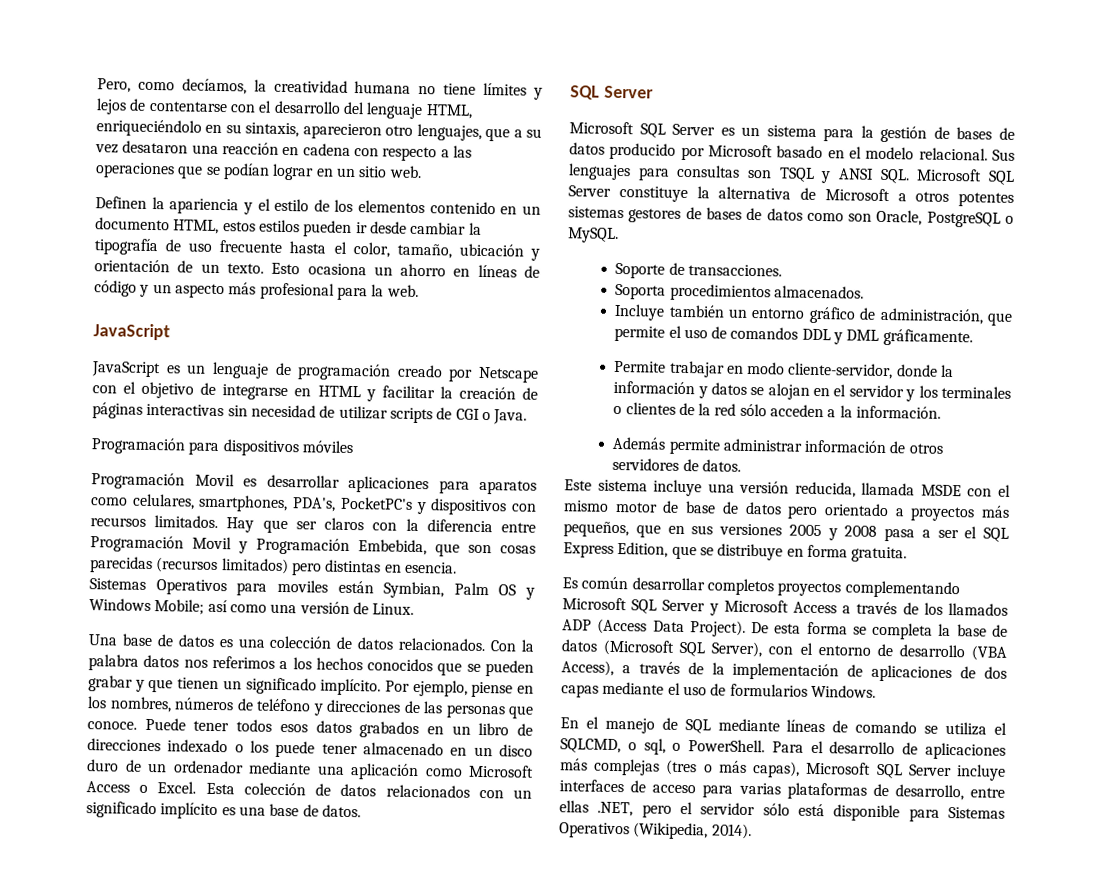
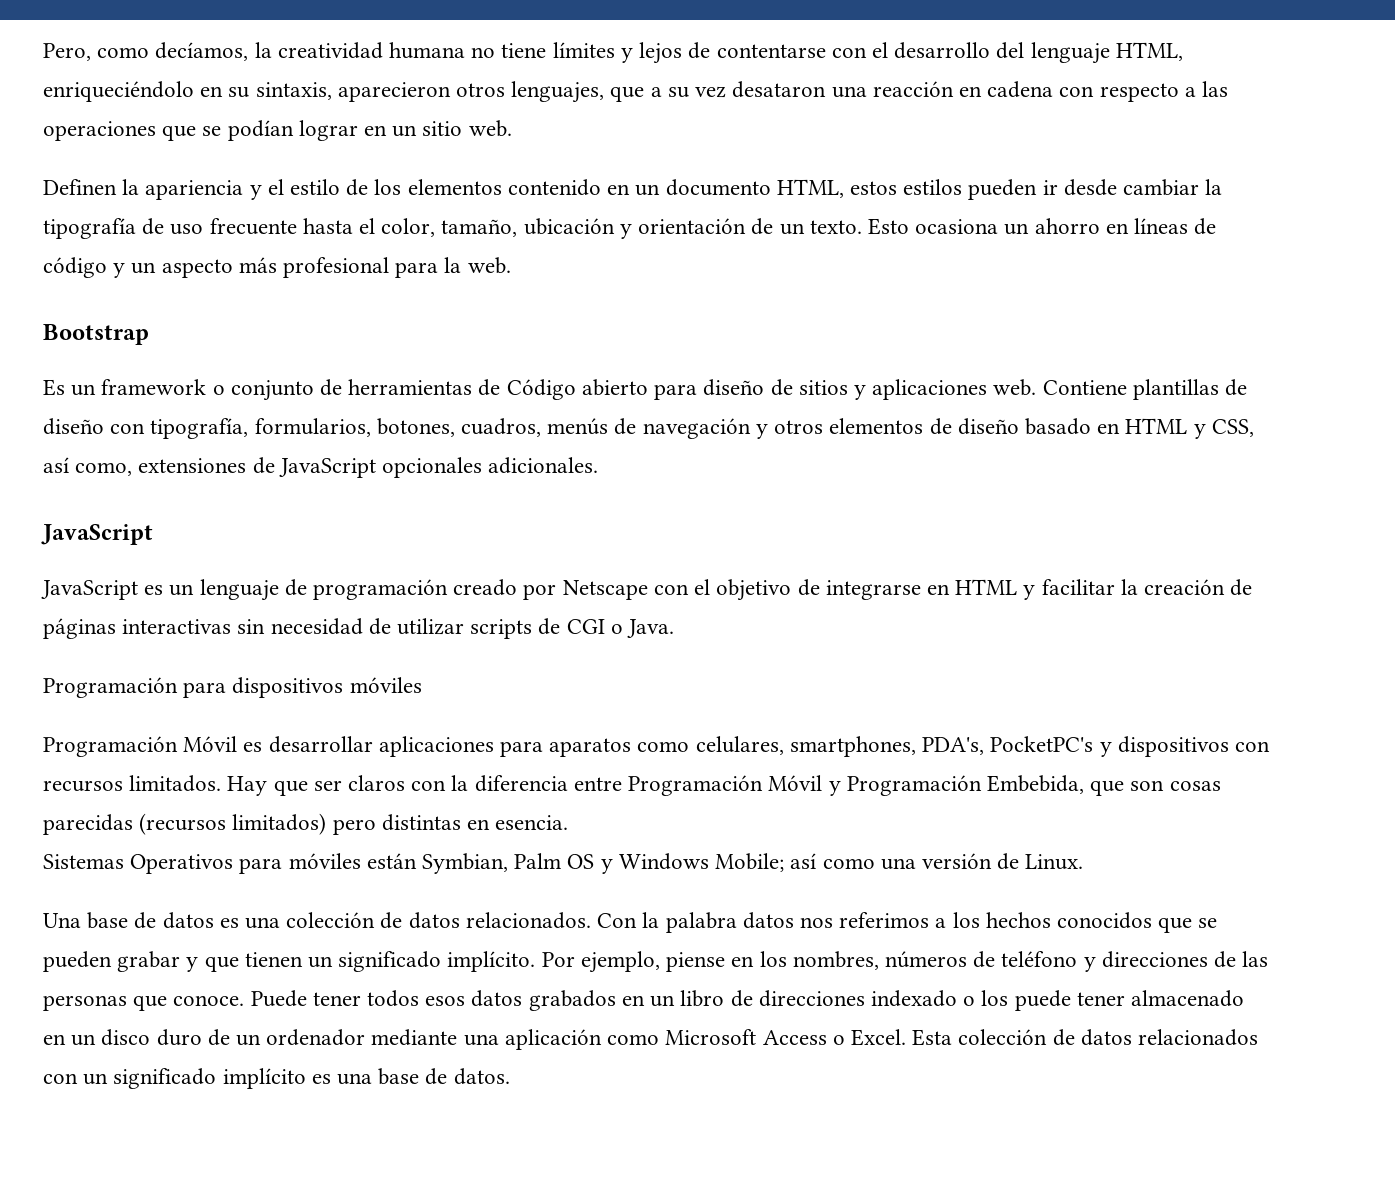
[385,125,414,136] otro -> [456,83,506,97] otros
(419, 290) none -> [43,324,149,345] [43,379,1247,401] [43,418,1254,439] [43,457,599,478] // Bootstrap // Es un framework o conjunto de herramientas de Código abierto para diseño de sitios y aplicaciones web. Contiene plantillas de diseño con tipografía, formularios, botones, cuadros, menús de navegación y otros elementos de diseño basado en HTML y CSS, así como, extensiones de JavaScript opcionales adicionales.
[194,473,235,487] Movil -> [183,736,238,752] Móvil
[192,536,232,550] Movil -> [768,775,823,791] Móvil
[276,579,328,593] moviles -> [288,853,361,869] móviles
[570,85,654,100] [569,121,1016,143] [569,142,1015,161] [568,163,1015,185] [568,185,1014,207] [568,206,1015,228] [567,227,619,243] [615,262,782,279] [615,283,864,302] [614,303,1012,326] [614,325,973,347] [614,360,955,380] [613,380,1011,402] [613,402,942,419] [612,436,944,455] [612,457,741,472] [564,479,1011,498] [563,500,1010,522] [563,521,1009,542] [563,542,908,563] [562,576,960,599] [562,597,1008,616] [562,618,1008,640] [561,639,1007,661] [561,660,1008,683] [561,681,876,698] [560,716,1008,736] [560,738,1006,760] [560,758,1006,781] [559,779,1005,801] [559,800,1005,822] [559,822,752,840] // SQL Server // Microsoft SQL Server es un sistema para la gestión de bases de datos producido por Microsoft basado en el modelo relacional. Sus lenguajes para consultas son TSQL y ANSI SQL. Microsoft SQL Server constituye la alternativa de Microsoft a otros potentes sistemas gestores de bases de datos como son Oracle, PostgreSQL o MySQL. // Soporte de transacciones. // Soporta procedimientos almacenados. // Incluye también un entorno gráfico de administración, que permite el uso de comandos DDL y DML gráficamente. // Permite trabajar en modo cliente-servidor, donde la información y datos se alojan en el servidor y los terminales o clientes de la red sólo acceden a la información. // Además permite administrar información de otros servidores de datos. // Este sistema incluye una versión reducida, llamada MSDE con el mismo motor de base de datos pero orientado a proyectos más pequeños, que en sus versiones 2005 y 2008 pasa a ser el SQL Express Edition, que se distribuye en forma gratuita. // Es común desarrollar completos proyectos complementando Microsoft SQL Server y Microsoft Access a través de los llamados ADP (Access Data Project). De esta forma se completa la base de datos (Microsoft SQL Server), con el entorno de desarrollo (VBA Access), a través de la implementación de aplicaciones de dos capas mediante el uso de formularios Windows. // En el manejo de SQL mediante líneas de comando se utiliza el SQLCMD, o sql, o PowerShell. Para el desarrollo de aplicaciones más complejas (tres o más capas), Microsoft SQL Server incluye interfaces de acceso para varias plataformas de desarrollo, entre ellas .NET, pero el servidor sólo está disponible para Sistemas Operativos (Wikipedia, 2014). -> (510, 1076) none

